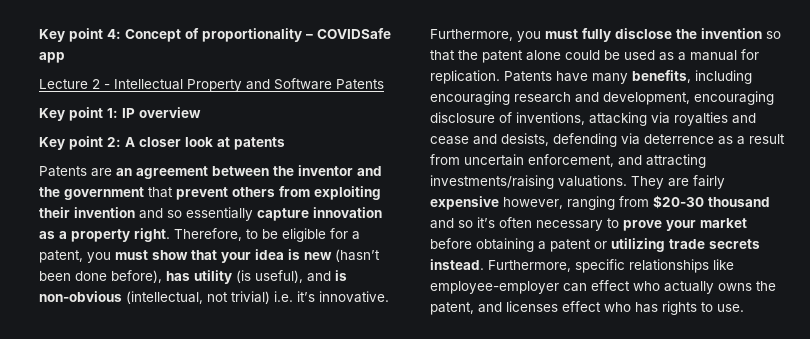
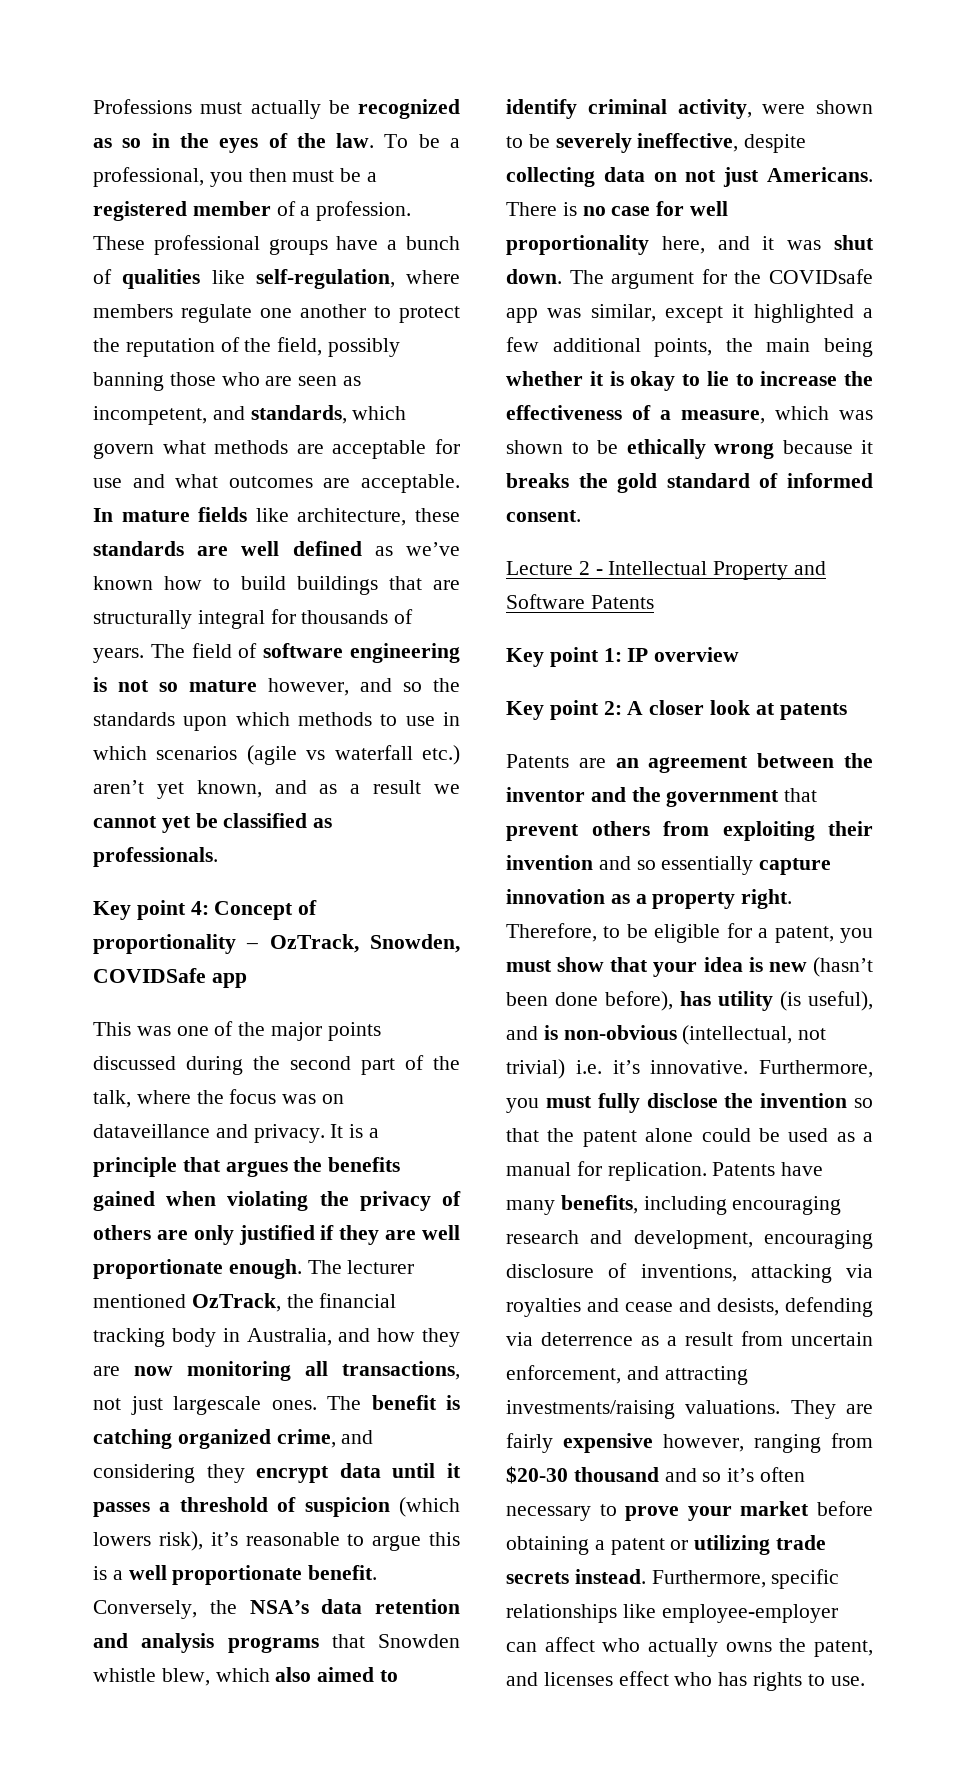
(39, 35) none -> [93,99,460,119] [93,133,461,153] [93,167,378,187] [93,201,412,221] [93,235,460,255] [93,269,460,289] [93,304,460,323] [93,337,401,357] [93,372,362,391] [93,405,407,425] [93,439,460,459] [93,474,460,493] [93,507,460,526] [93,541,460,556] [93,576,460,595] [93,609,414,629] [93,643,460,663] [93,677,460,696] [93,712,460,731] [93,745,460,765] [93,780,460,799] [93,813,333,833] [93,847,218,867] Professions must actually be recognized as so in the eyes of the law. To be a professional, you then must be a registered member of a profession. These professional groups have a bunch of qualities like self-regulation, where members regulate one another to protect the reputation of the field, possibly banning those who are seen as incompetent, and standards, which govern what methods are acceptable for use and what outcomes are acceptable. In mature fields like architecture, these standards are well defined as we’ve known how to build buildings that are structurally integral for thousands of years. The field of software engineering is not so mature however, and so the standards upon which methods to use in which scenarios (agile vs waterfall etc.) aren’t yet known, and as a result we cannot yet be classified as professionals. //
(313, 36) none -> [269,934,460,953] OzTrack, Snowden,
(65, 57) none -> [93,1021,381,1041] [93,1055,460,1075] [93,1089,345,1108] [93,1124,380,1143] [93,1157,401,1177] [93,1191,461,1211] [93,1225,460,1245] [93,1259,415,1279] [93,1293,397,1312] [93,1328,460,1347] [93,1361,460,1381] [93,1395,460,1415] [93,1429,374,1449] [93,1463,462,1483] [93,1497,460,1517] [93,1531,460,1551] [93,1565,378,1585] [93,1599,460,1619] [93,1633,460,1653] [93,1667,399,1686] [506,99,873,119] [506,133,807,153] [506,167,873,187] [506,201,729,216] [506,235,874,255] [506,269,873,289] [506,304,873,323] [506,337,873,357] [506,371,873,391] [506,405,873,424] [506,439,873,459] [506,473,873,493] [506,510,581,522] // This was one of the major points discussed during the second part of the talk, where the focus was on dataveillance and privacy. It is a principle that argues the benefits gained when violating the privacy of others are only justified if they are well proportionate enough. The lecturer mentioned OzTrack, the financial tracking body in Australia, and how they are now monitoring all transactions, not just largescale ones. The benefit is catching organized crime, and considering they encrypt data until it passes a threshold of suspicion (which lowers risk), it’s reasonable to argue this is a well proportionate benefit. Conversely, the NSA’s data retention and analysis programs that Snowden whistle blew, which also aimed to identify criminal activity, were shown to be severely ineffective, despite collecting data on not just Americans. There is no case for well proportionality here, and it was shut down. The argument for the COVIDsafe app was similar, except it highlighted a few additional points, the main being whether it is okay to lie to increase the effectiveness of a measure, which was shown to be ethically wrong because it breaks the gold standard of informed consent.
[591,280,630,291] effect -> [544,1637,595,1652] affect

